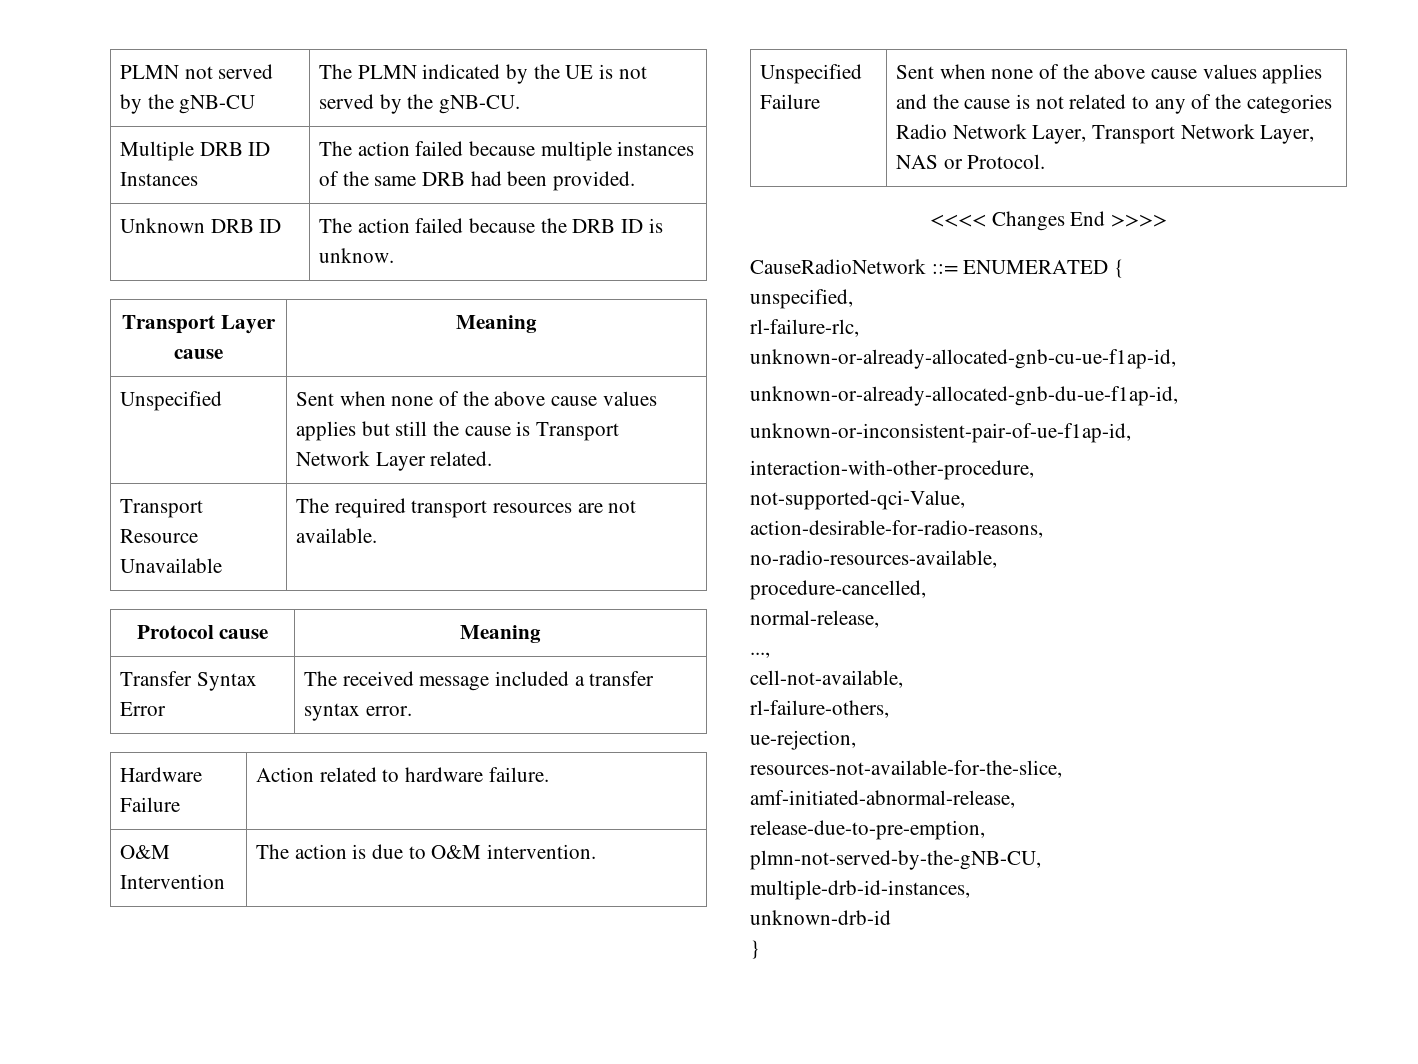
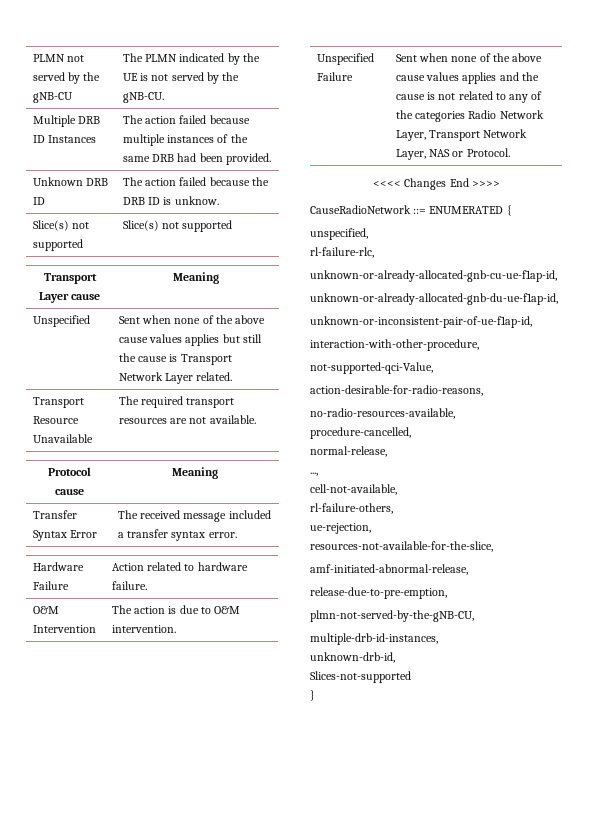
(394, 255) none -> [32,220,90,231] [32,239,83,251] [122,220,233,232] // Slice(s) not supported | Slice(s) not supported
[750,910,891,925] unknown-drb-id -> [310,652,395,663] [310,671,411,683] unknown-drb-id, // Slices-not-supported

